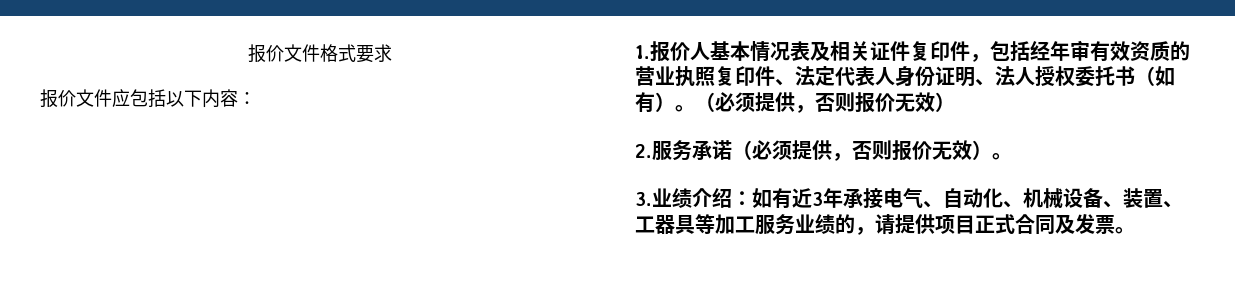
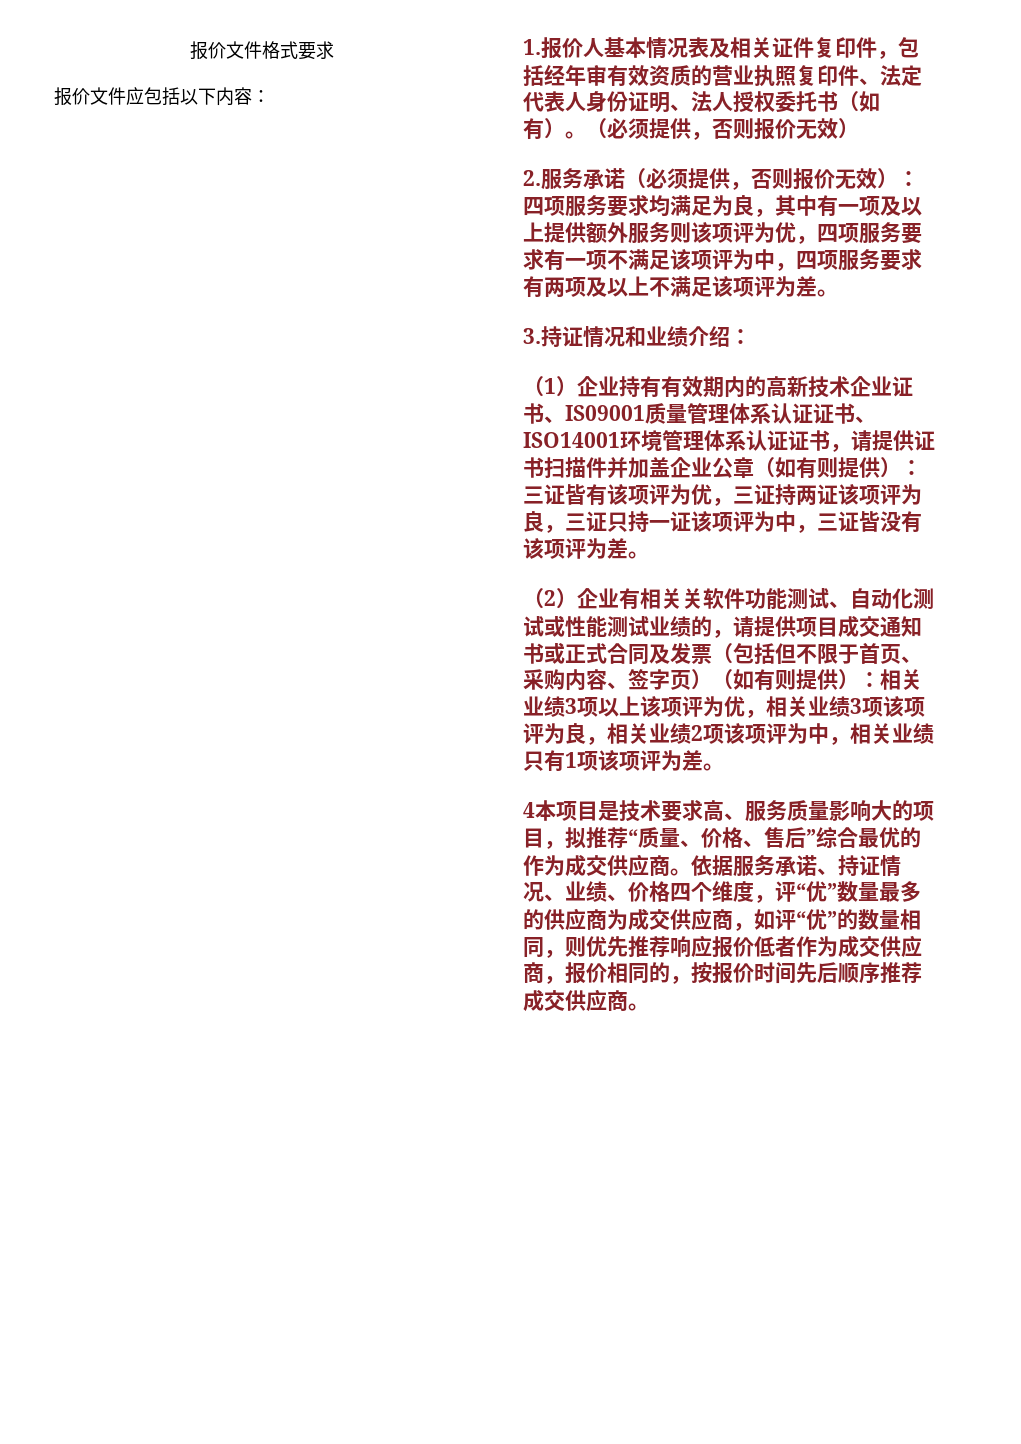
(992, 150) none -> [898,171,919,186] [523,195,922,217] [523,222,922,244] [523,249,922,271] [523,276,817,297] ：四项服务要求均满足为良，其中有一项及以上提供额外服务则该项评为优，四项服务要求有一项不满足该项评为中，四项服务要求有两项及以上不满足该项评为差
(652, 199) none -> [541,326,646,348] 持证情况和
[752,188,1183,209] [635,214,795,235] 如有近3年承接电气、自动化、机械设备、装置、工器具等加工服务 -> [523,376,913,398] [523,403,876,424] [523,430,935,452] [523,457,922,479] [523,484,922,506] [523,511,922,533] [523,538,649,559] [523,588,934,609] [523,615,649,637] // （1）企业持有有效期内的高新技术企业证书、IS09001质量管理体系认证证书、ISO14001环境管理体系认证证书，请提供证书扫描件并加盖企业公章（如有则提供）：三证皆有该项评为优，三证持两证该项评为良，三证只持一证该项评为中，三证皆没有该项评为差。 // （2）企业有相关关软件功能测试、自动化测试或性能测试
(975, 224) none -> [838,615,922,638] [523,642,565,664] 成交通知书或
(1115, 224) none -> [712,643,922,664] [523,669,922,691] [523,696,925,718] [523,723,934,745] [523,750,724,771] [523,800,934,822] [523,827,921,849] [523,854,901,877] [523,881,921,903] [523,908,921,931] [523,935,922,958] [523,962,922,984] [523,989,628,1012] （包括但不限于首页、采购内容、签字页）（如有则提供）：相关业绩3项以上该项评为优，相关业绩3项该项评为良，相关业绩2项该项评为中，相关业绩只有1项该项评为差。 // 4本项目是技术要求高、服务质量影响大的项目，拟推荐“质量、价格、售后”综合最优的作为成交供应商。依据服务承诺、持证情况、业绩、价格四个维度，评“优”数量最多的供应商为成交供应商，如评“优”的数量相同，则优先推荐响应报价低者作为成交供应商，报价相同的，按报价时间先后顺序推荐成交供应商

